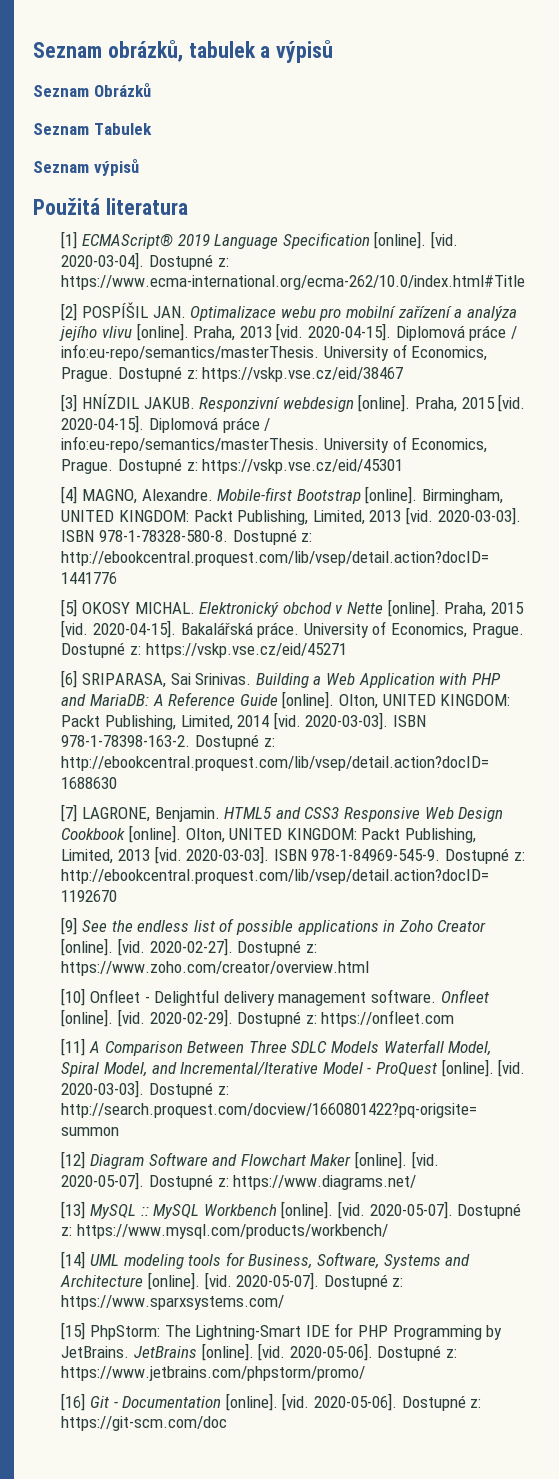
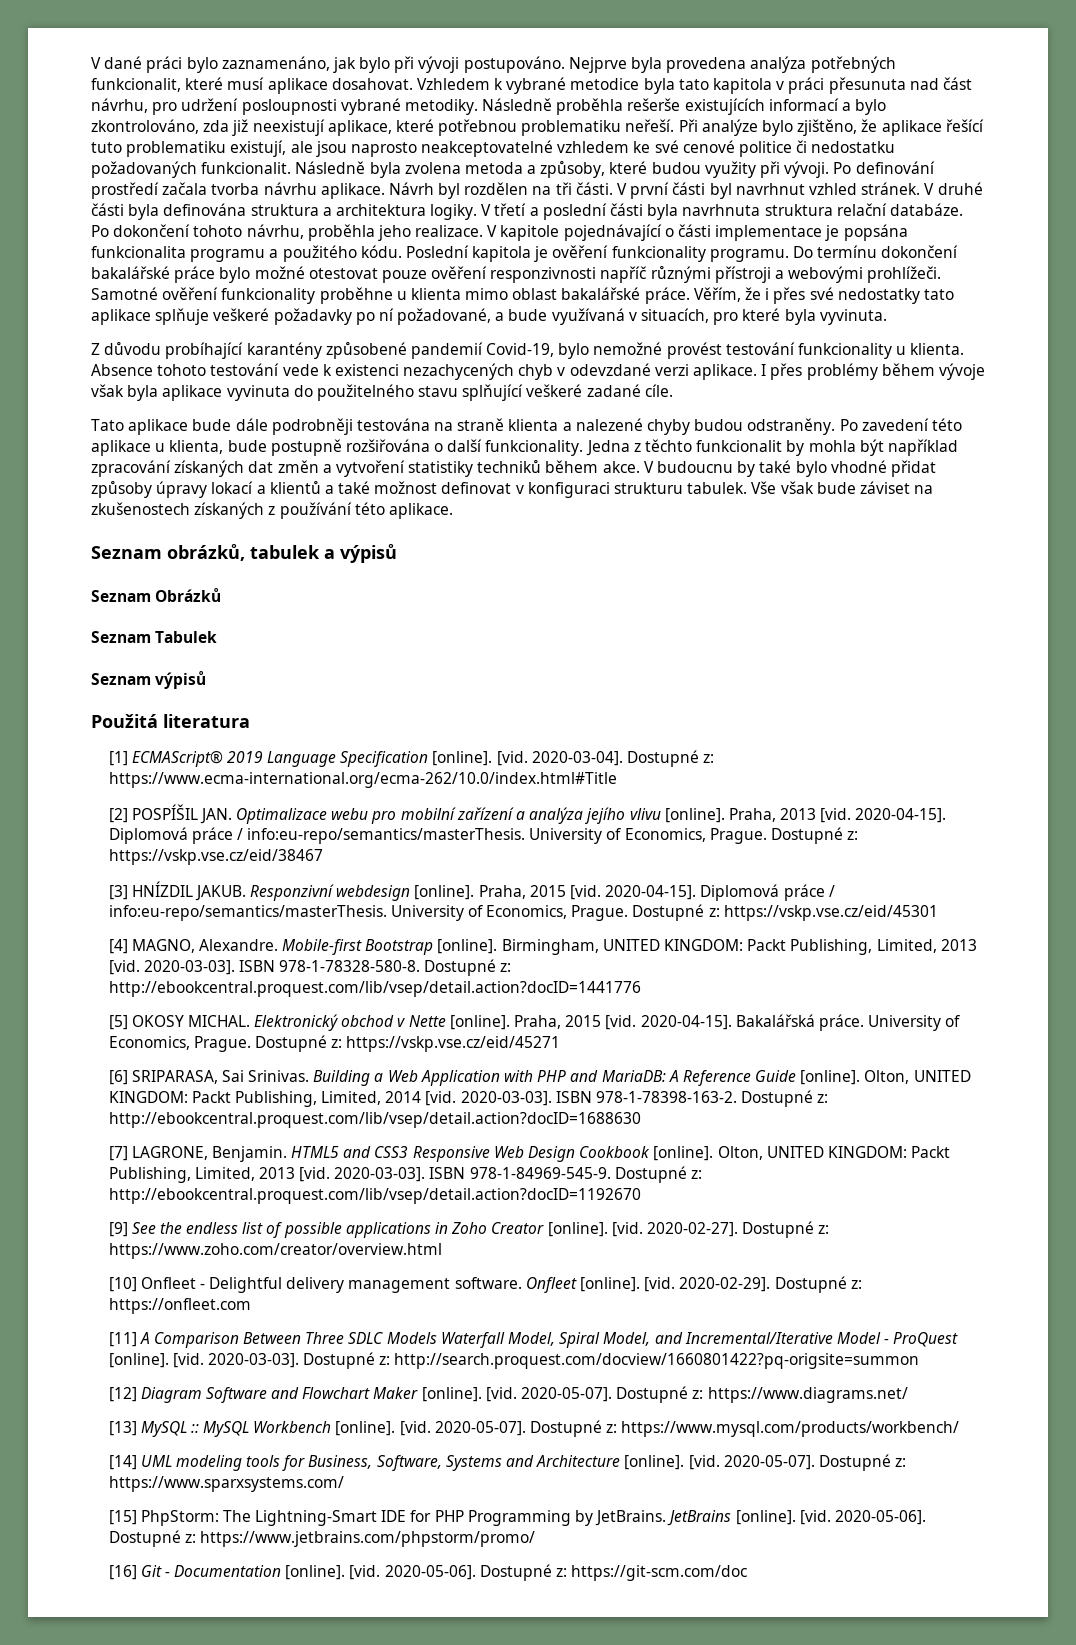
(33, 50) none -> [91,56,896,73] [91,77,972,94] [91,98,887,115] [91,119,984,136] [91,140,896,157] [91,161,935,178] [91,182,983,199] [91,203,963,220] [91,224,908,241] [91,245,959,262] [91,266,942,283] [91,287,954,304] [91,308,887,325] [91,342,965,359] [91,363,985,380] [91,384,673,401] [91,418,962,435] [91,439,958,456] [91,460,936,477] [91,481,934,498] [91,502,453,519] V dané práci bylo zaznamenáno, jak bylo při vývoji postupováno. Nejprve byla provedena analýza potřebných funkcionalit, které musí aplikace dosahovat. Vzhledem k vybrané metodice byla tato kapitola v práci přesunuta nad část návrhu, pro udržení posloupnosti vybrané metodiky. Následně proběhla rešerše existujících informací a bylo zkontrolováno, zda již neexistují aplikace, které potřebnou problematiku neřeší. Při analýze bylo zjištěno, že aplikace řešící tuto problematiku existují, ale jsou naprosto neakceptovatelné vzhledem ke své cenové politice či nedostatku požadovaných funkcionalit. Následně byla zvolena metoda a způsoby, které budou využity při vývoji. Po definování prostředí začala tvorba návrhu aplikace. Návrh byl rozdělen na tři části. V první části byl navrhnut vzhled stránek. V druhé části byla definována struktura a architektura logiky. V třetí a poslední části byla navrhnuta struktura relační databáze. Po dokončení tohoto návrhu, proběhla jeho realizace. V kapitole pojednávající o části implementace je popsána funkcionalita programu a použitého kódu. Poslední kapitola je ověření funkcionality programu. Do termínu dokončení bakalářské práce bylo možné otestovat pouze ověření responzivnosti napříč různými přístroji a webovými prohlížeči. Samotné ověření funkcionality proběhne u klienta mimo oblast bakalářské práce. Věřím, že i přes své nedostatky tato aplikace splňuje veškeré požadavky po ní požadované, a bude využívaná v situacích, pro které byla vyvinuta. // Z důvodu probíhající karantény způsobené pandemií Covid-19, bylo nemožné provést testování funkcionality u klienta. Absence tohoto testování vede k existenci nezachycených chyb v odevzdané verzi aplikace. I přes problémy během vývoje však byla aplikace vyvinuta do použitelného stavu splňující veškeré zadané cíle. // Tato aplikace bude dále podrobněji testována na straně klienta a nalezené chyby budou odstraněny. Po zavedení této aplikace u klienta, bude postupně rozšiřována o další funkcionality. Jedna z těchto funkcionalit by mohla být například zpracování získaných dat změn a vytvoření statistiky techniků během akce. V budoucnu by také bylo vhodné přidat způsoby úpravy lokací a klientů a také možnost definovat v konfiguraci strukturu tabulek. Vše však bude záviset na zkušenostech získaných z používání této aplikace. //

